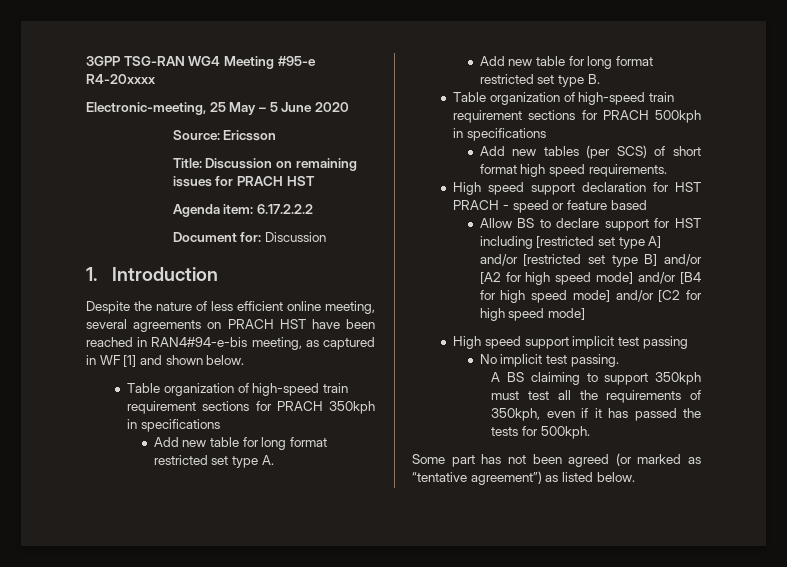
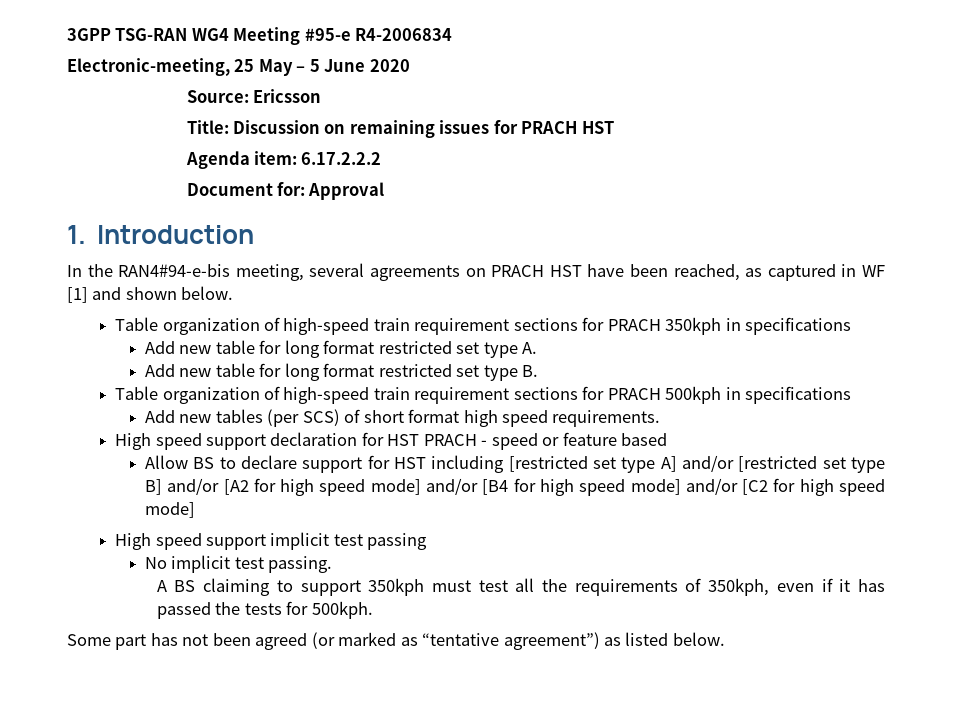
[86,74,155,84] R4-20xxxx -> [355,28,453,41] R4-2006834
[264,232,326,242] Discussion -> [308,182,385,200] Approval
[86,301,321,314] Despite the nature of less efficient online -> [67,264,231,277] In the RAN4#94-e-bis
[86,337,302,350] reached in RAN4#94-e-bis meeting, -> [673,264,740,281] reached,

